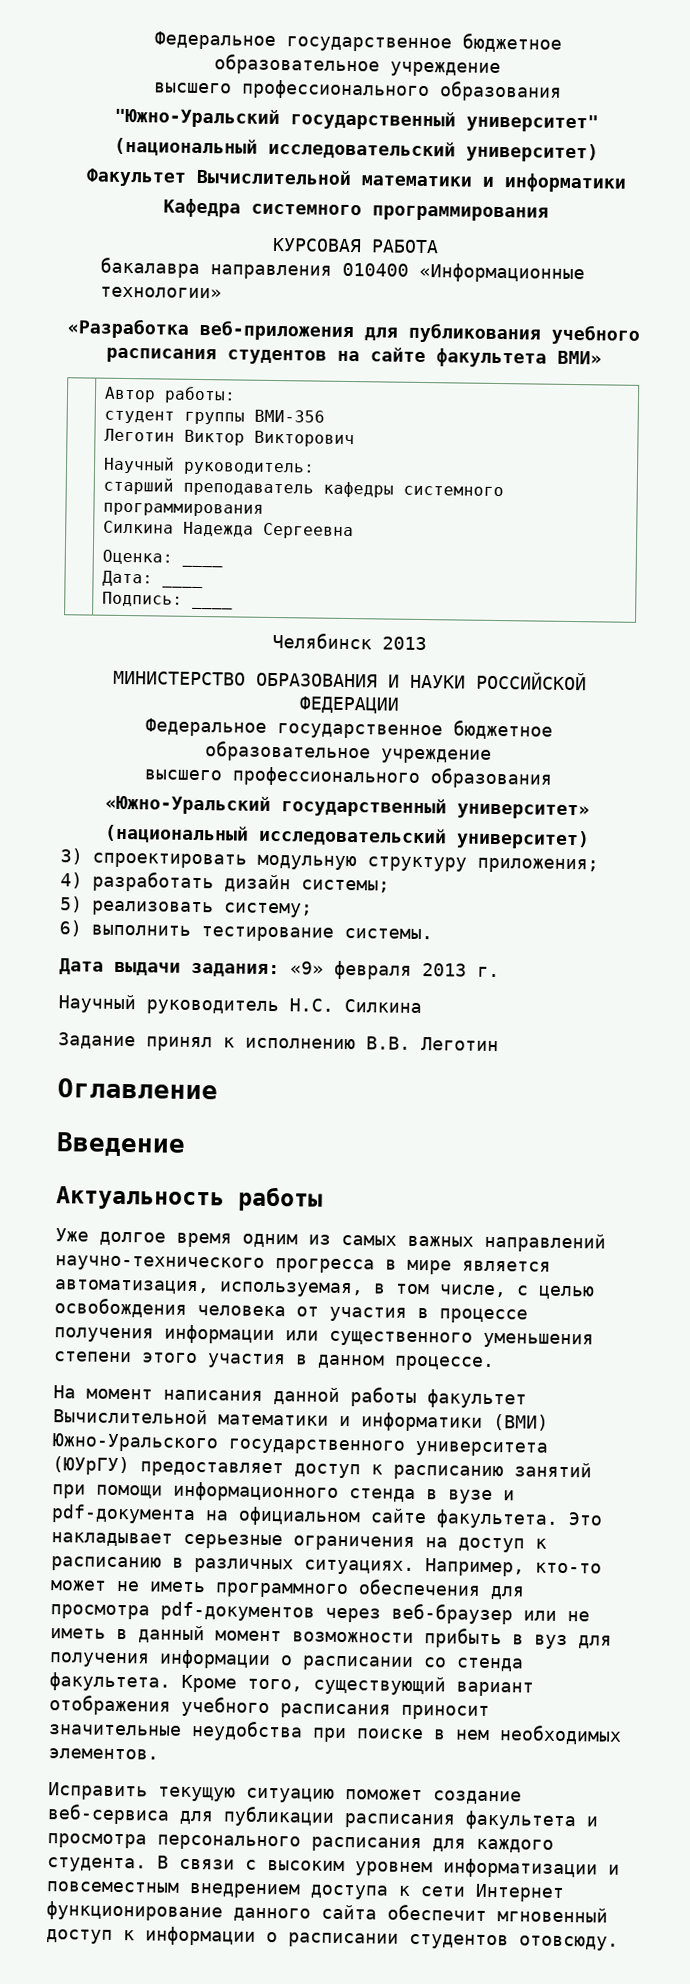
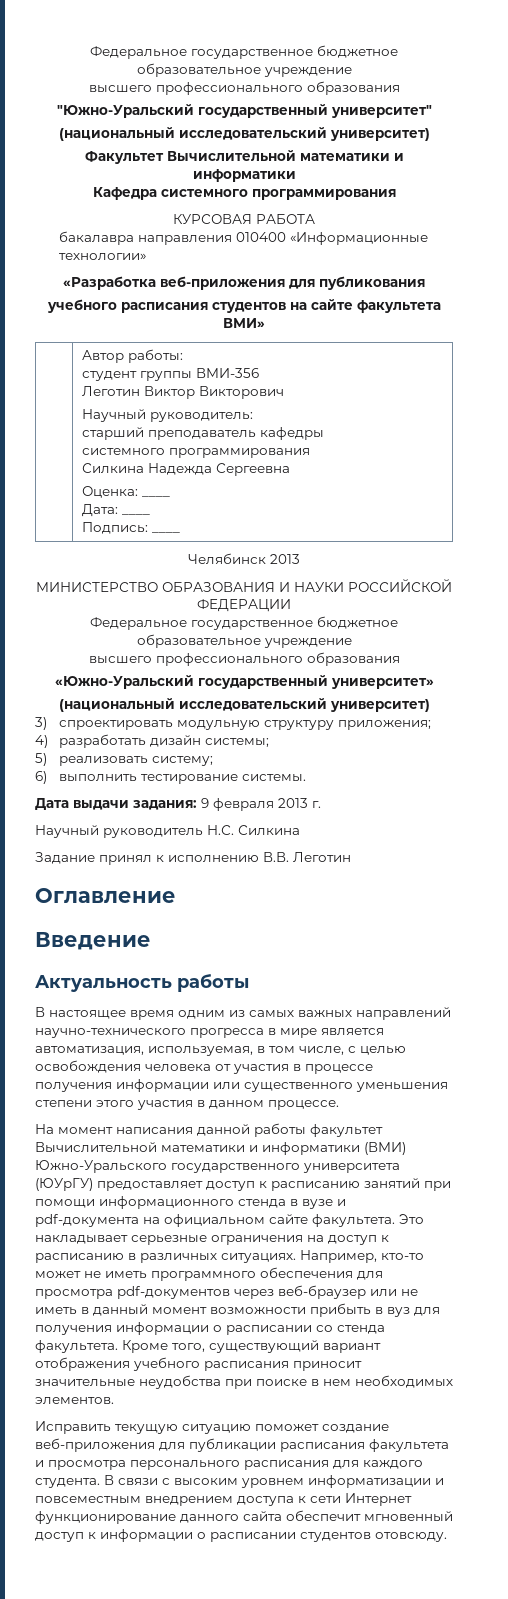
(541, 333) none -> (425, 283) //
(394, 489) none -> (324, 433) //
[290,961,324,975] «9» -> [201,798,209,808] 9
[55,1228,166,1246] Уже долгое -> [35,1007,126,1019] В настоящее
[47,1804,170,1825] веб-сервиса -> [35,1438,155,1452] веб-приложения

